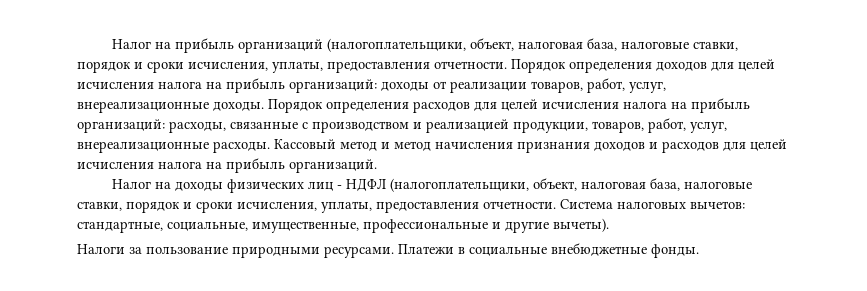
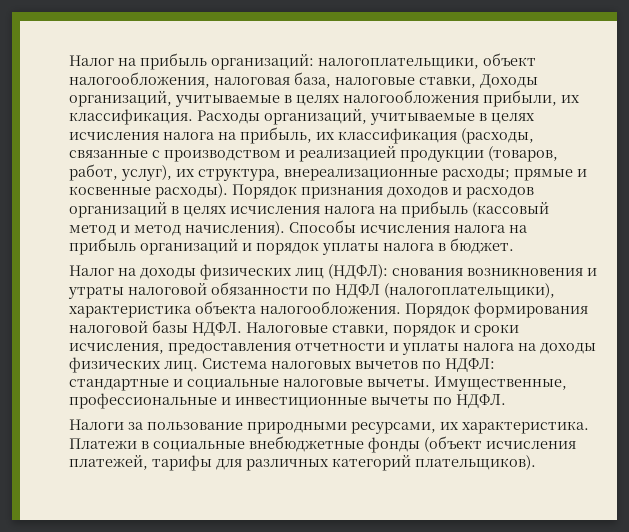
[237,38,738,53] [77,59,775,73] [77,78,666,93] [77,98,750,113] [77,119,226,133] организаций (налогоплательщики, объект, налоговая база, налоговые ставки, порядок и сроки исчисления, уплаты, предоставления отчетности. Порядок определения доходов для целей исчисления налога на прибыль организаций: доходы от реализации товаров, работ, услуг, внереализационные доходы. Порядок определения расходов для целей исчисления налога на прибыль организаций: расходы, -> [211,53,536,70] [69,72,538,88] [69,90,580,107] [69,109,535,125] [69,127,534,144] организаций: налогоплательщики, объект налогообложения, налоговая база, налоговые ставки, Доходы организаций, учитываемые в целях налогообложения прибыли, их классификация. Расходы организаций, учитываемые в целях исчисления налога на прибыль, их классификация (расходы,
[513,118,727,133] [77,139,513,153] продукции, товаров, работ, услуг, внереализационные расходы. Кассовый метод и метод начисления -> [400,146,558,162] [69,164,587,181] [69,183,297,199] продукции (товаров, работ, услуг), их структура, внереализационные расходы; прямые и косвенные расходы). Порядок
[723,139,787,151] [77,158,377,173] для целей исчисления налога на прибыль организаций. -> [69,201,549,218] [69,220,527,236] [69,238,514,255] организаций в целях исчисления налога на прибыль (кассовый метод и метод начисления). Способы исчисления налога на прибыль организаций и порядок уплаты налога в бюджет.
[336,178,752,192] [77,199,745,213] [77,218,609,233] - НДФЛ (налогоплательщики, объект, налоговая база, налоговые ставки, порядок и сроки исчисления, уплаты, предоставления отчетности. Система налоговых вычетов: стандартные, социальные, имущественные, профессиональные и другие вычеты). -> [328,264,597,279] [68,282,555,299] [69,301,588,318] [69,320,519,337] [69,343,596,355] [69,357,495,373] [69,376,567,391] [69,393,506,409] (НДФЛ): снования возникновения и утраты налоговой обязанности по НДФЛ (налогоплательщики), характеристика объекта налогообложения. Порядок формирования налоговой базы НДФЛ. Налоговые ставки, порядок и сроки исчисления, предоставления отчетности и уплаты налога на доходы физических лиц. Система налоговых вычетов по НДФЛ: стандартные и социальные налоговые вычеты. Имущественные, профессиональные и инвестиционные вычеты по НДФЛ.
[324,246,394,258] ресурсами. -> [351,421,589,434] ресурсами, их характеристика.
[651,244,699,258] фонды. -> [368,436,576,453] [69,455,536,471] фонды (объект исчисления платежей, тарифы для различных категорий плательщиков).

